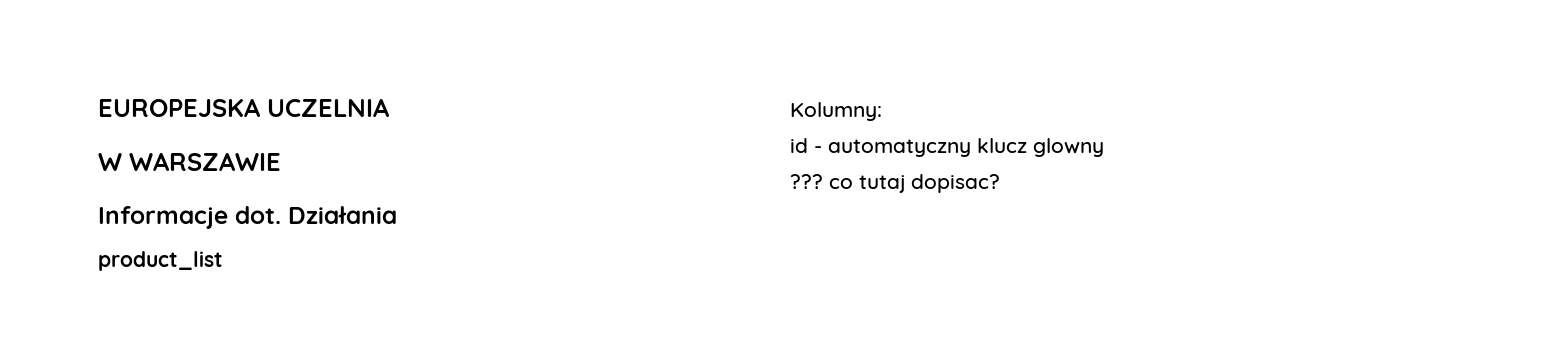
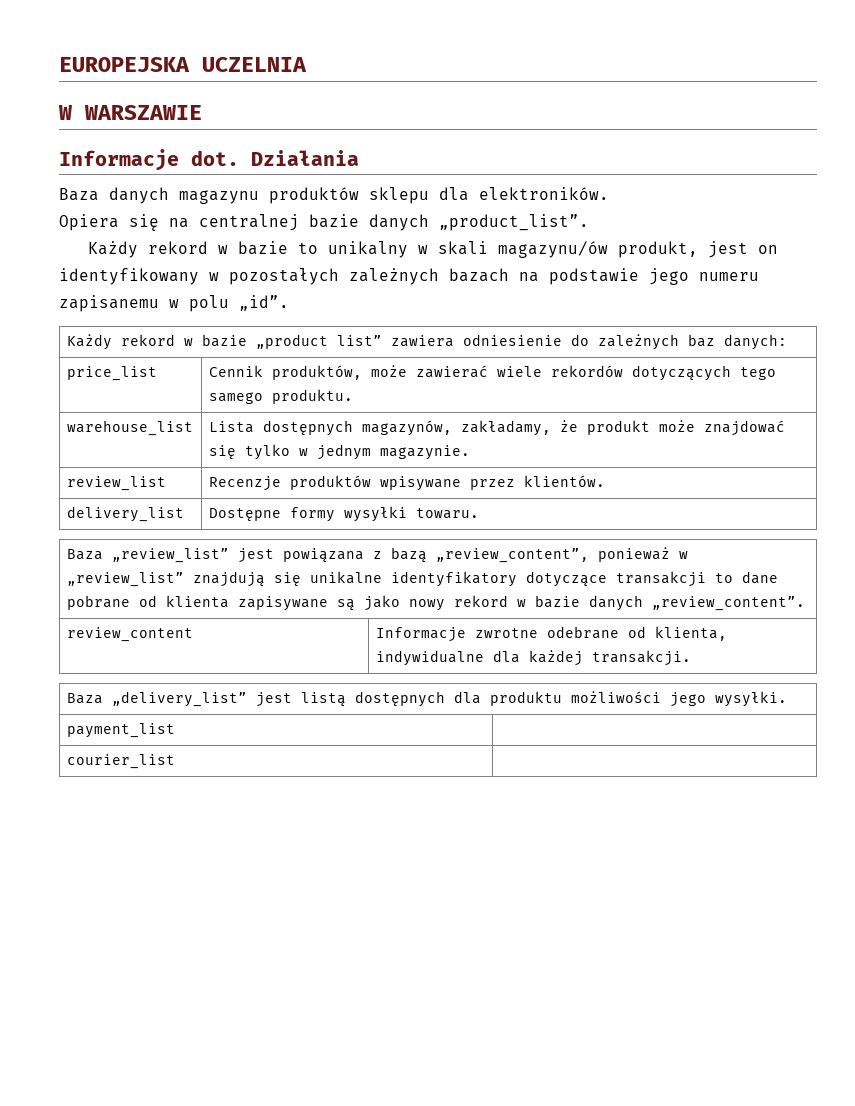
[98,251,223,271] [790,102,882,121] [790,138,1104,157] [790,174,1000,193] product_list // Kolumny: // id - automatyczny klucz glowny // ??? co tutaj dopisac? -> [59,187,609,204] [59,214,589,231] [87,241,778,258] [59,268,759,285] [59,295,289,312] [66,334,787,350] [66,366,157,381] [208,365,776,381] [208,389,353,404] [66,420,193,436] [208,420,785,436] [208,444,470,460] [66,476,166,491] [208,475,605,491] [66,506,184,522] [208,506,479,522] [66,547,688,563] [66,571,778,587] [66,595,805,611] [66,627,193,642] [375,626,727,642] [375,650,691,666] [66,691,787,707] [66,723,175,738] [66,754,175,769] Baza danych magazynu produktów sklepu dla elektroników. // Opiera się na centralnej bazie danych „product_list”. // Każdy rekord w bazie to unikalny w skali magazynu/ów produkt, jest on identyfikowany w pozostałych zależnych bazach na podstawie jego numeru zapisanemu w polu „id”. // Każdy rekord w bazie „product list” zawiera odniesienie do zależnych baz danych: // price_list | Cennik produktów, może zawierać wiele rekordów dotyczących tego samego produktu. // warehouse_list | Lista dostępnych magazynów, zakładamy, że produkt może znajdować się tylko w jednym magazynie. // review_list | Recenzje produktów wpisywane przez klientów. // delivery_list | Dostępne formy wysyłki towaru. // Baza „review_list” jest powiązana z bazą „review_content”, ponieważ w „review_list” znajdują się unikalne identyfikatory dotyczące transakcji to dane pobrane od klienta zapisywane są jako nowy rekord w bazie danych „review_content”. // review_content | Informacje zwrotne odebrane od klienta, indywidualne dla każdej transakcji. // Baza „delivery_list” jest listą dostępnych dla produktu możliwości jego wysyłki. // payment_list | // courier_list |

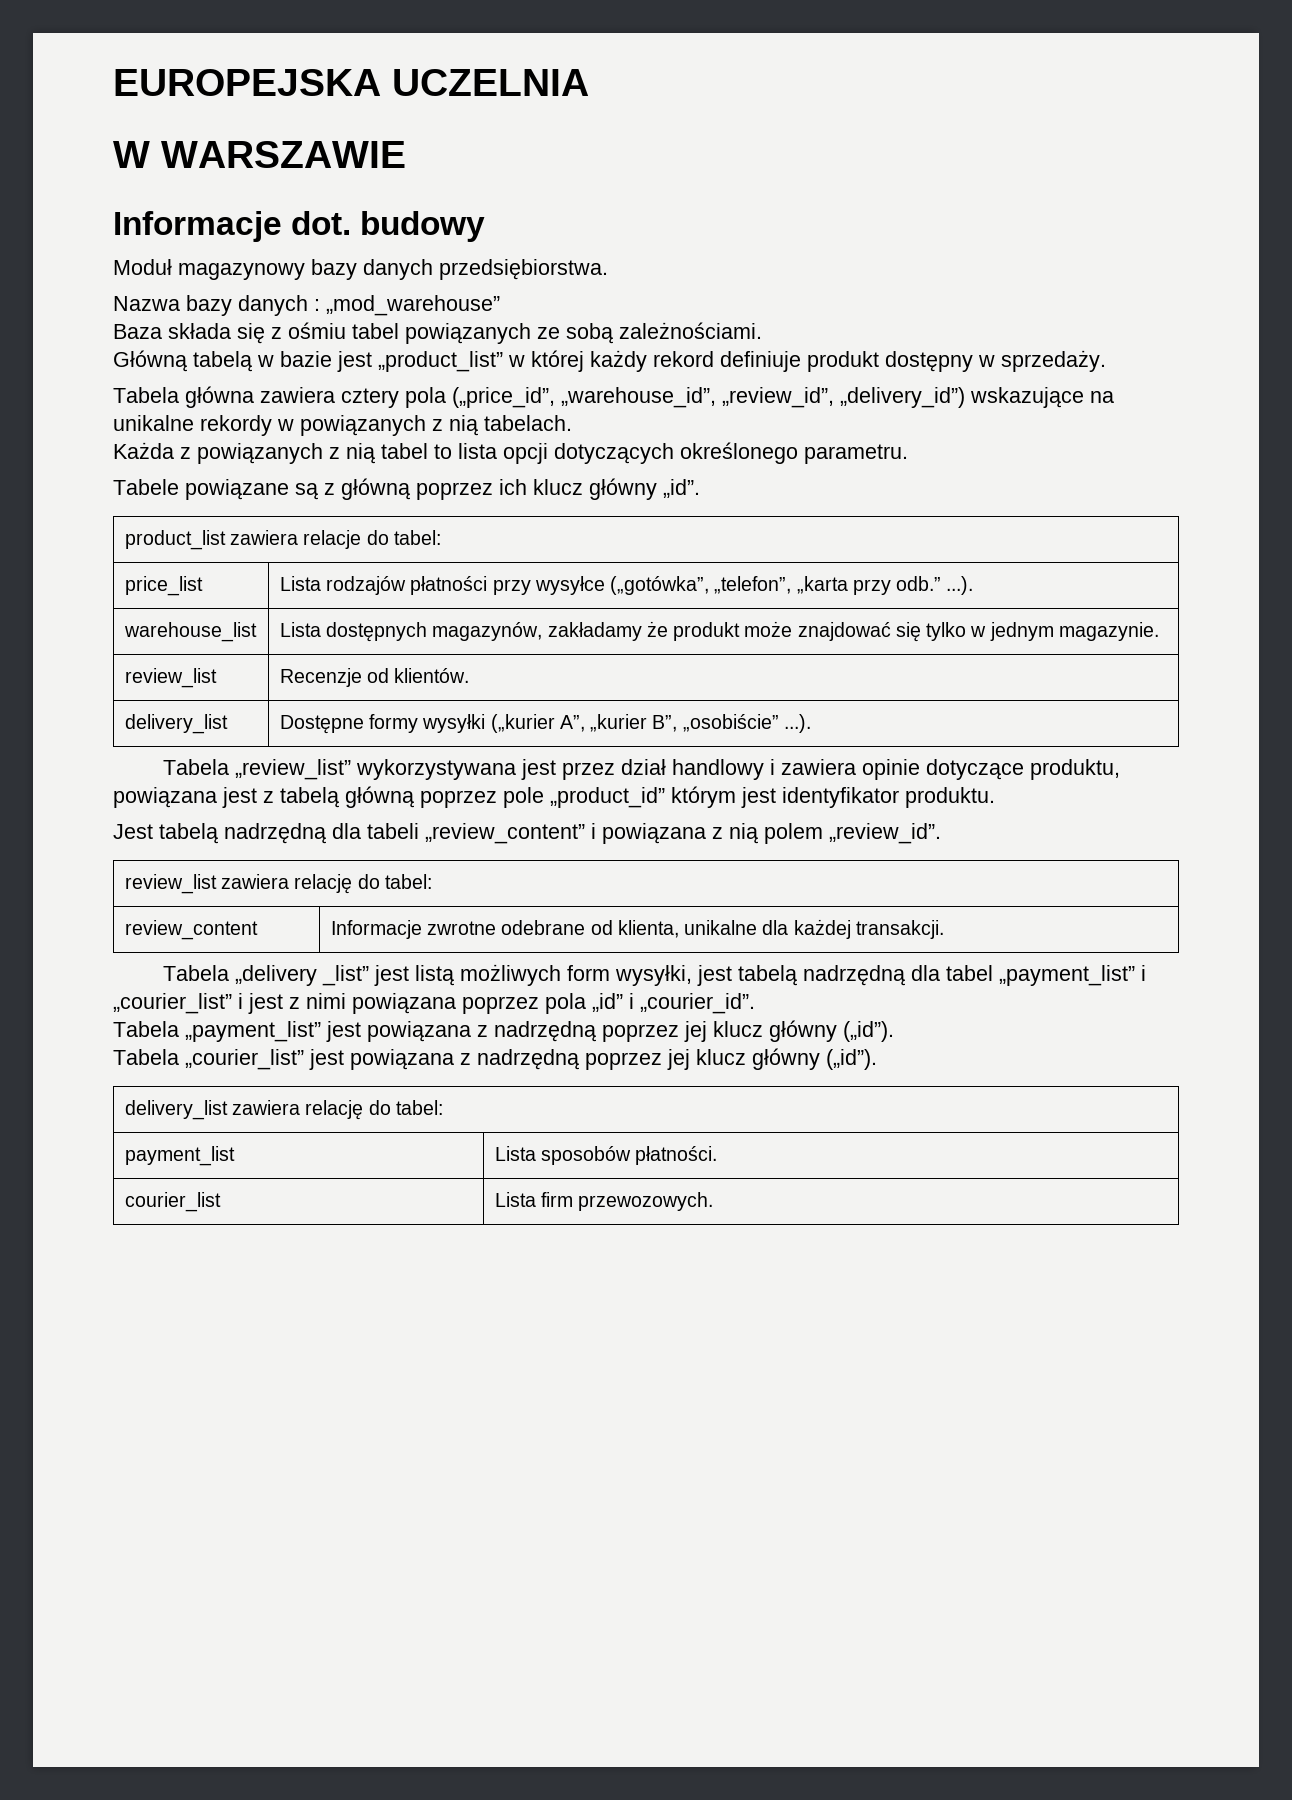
[251,150,359,166] [59,187,609,204] [59,214,589,231] [87,241,778,258] [59,268,759,285] [59,295,289,312] [66,334,787,350] [66,366,157,381] [208,365,776,381] [208,389,353,404] Działania // Baza danych magazynu produktów sklepu dla elektroników. // Opiera się na centralnej bazie danych „product_list”. // Każdy rekord w bazie to unikalny w skali magazynu/ów produkt, jest on identyfikowany w pozostałych zależnych bazach na podstawie jego numeru zapisanemu w polu „id”. // Każdy rekord w bazie „product list” zawiera odniesienie do zależnych baz danych: // price_list | Cennik produktów, może zawierać wiele rekordów dotyczących tego samego produktu. -> [360,211,486,242] [113,259,608,280] [113,295,500,316] [113,322,762,344] [113,350,1106,372] [113,386,1114,408] [113,415,572,436] [113,442,908,464] [113,478,700,500] [124,530,441,550] [124,576,203,596] [279,576,974,595] budowy // Moduł magazynowy bazy danych przedsiębiorstwa. // Nazwa bazy danych : „mod_warehouse” // Baza składa się z ośmiu tabel powiązanych ze sobą zależnościami. // Główną tabelą w bazie jest „product_list” w której każdy rekord definiuje produkt dostępny w sprzedaży. // Tabela główna zawiera cztery pola („price_id”, „warehouse_id”, „review_id”, „delivery_id”) wskazujące na unikalne rekordy w powiązanych z nią tabelach. // Każda z powiązanych z nią tabel to lista opcji dotyczących określonego parametru. // Tabele powiązane są z główną poprzez ich klucz główny „id”. // product_list zawiera relacje do tabel: // price_list | Lista rodzajów płatności przy wysyłce („gotówka”, „telefon”, „karta przy odb.” ...).
[460,420,551,436] zakładamy, -> [547,622,642,641] zakładamy
[289,475,515,491] produktów wpisywane przez -> [366,668,389,683] od
[415,508,479,519] [66,547,688,563] [66,571,778,587] [66,595,805,611] towaru. // Baza „review_list” jest powiązana z bazą „review_content”, ponieważ w „review_list” znajdują się unikalne identyfikatory dotyczące transakcji to dane pobrane od klienta zapisywane są jako nowy rekord w bazie danych „review_content”. -> [490,714,811,733] [162,759,1120,780] [113,786,995,808] [113,823,941,844] [124,874,432,894] („kurier A”, „kurier B”, „osobiście” ...). // Tabela „review_list” wykorzystywana jest przez dział handlowy i zawiera opinie dotyczące produktu, powiązana jest z tabelą główną poprzez pole „product_id” którym jest identyfikator produktu. // Jest tabelą nadrzędną dla tabeli „review_content” i powiązana z nią polem „review_id”. // review_list zawiera relację do tabel:
[375,650,484,666] indywidualne -> [684,920,758,935] unikalne
[66,691,787,707] [66,723,175,738] [66,754,175,769] // Baza „delivery_list” jest listą dostępnych dla produktu możliwości jego wysyłki. // payment_list | // courier_list | -> [162,964,1146,986] [113,993,755,1014] [113,1020,894,1042] [113,1048,877,1070] [124,1100,443,1120] [124,1146,235,1166] [494,1146,718,1165] [124,1192,221,1212] [494,1192,714,1211] // Tabela „delivery _list” jest listą możliwych form wysyłki, jest tabelą nadrzędną dla tabel „payment_list” i „courier_list” i jest z nimi powiązana poprzez pola „id” i „courier_id”. // Tabela „payment_list” jest powiązana z nadrzędną poprzez jej klucz główny („id”). // Tabela „courier_list” jest powiązana z nadrzędną poprzez jej klucz główny („id”). // delivery_list zawiera relację do tabel: // payment_list | Lista sposobów płatności. // courier_list | Lista firm przewozowych.

